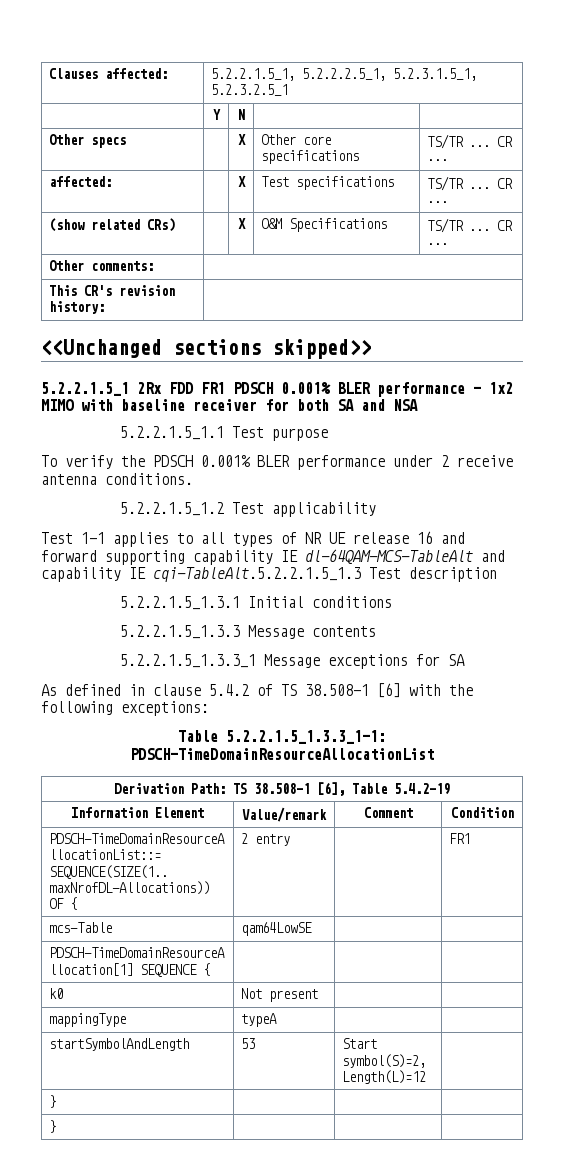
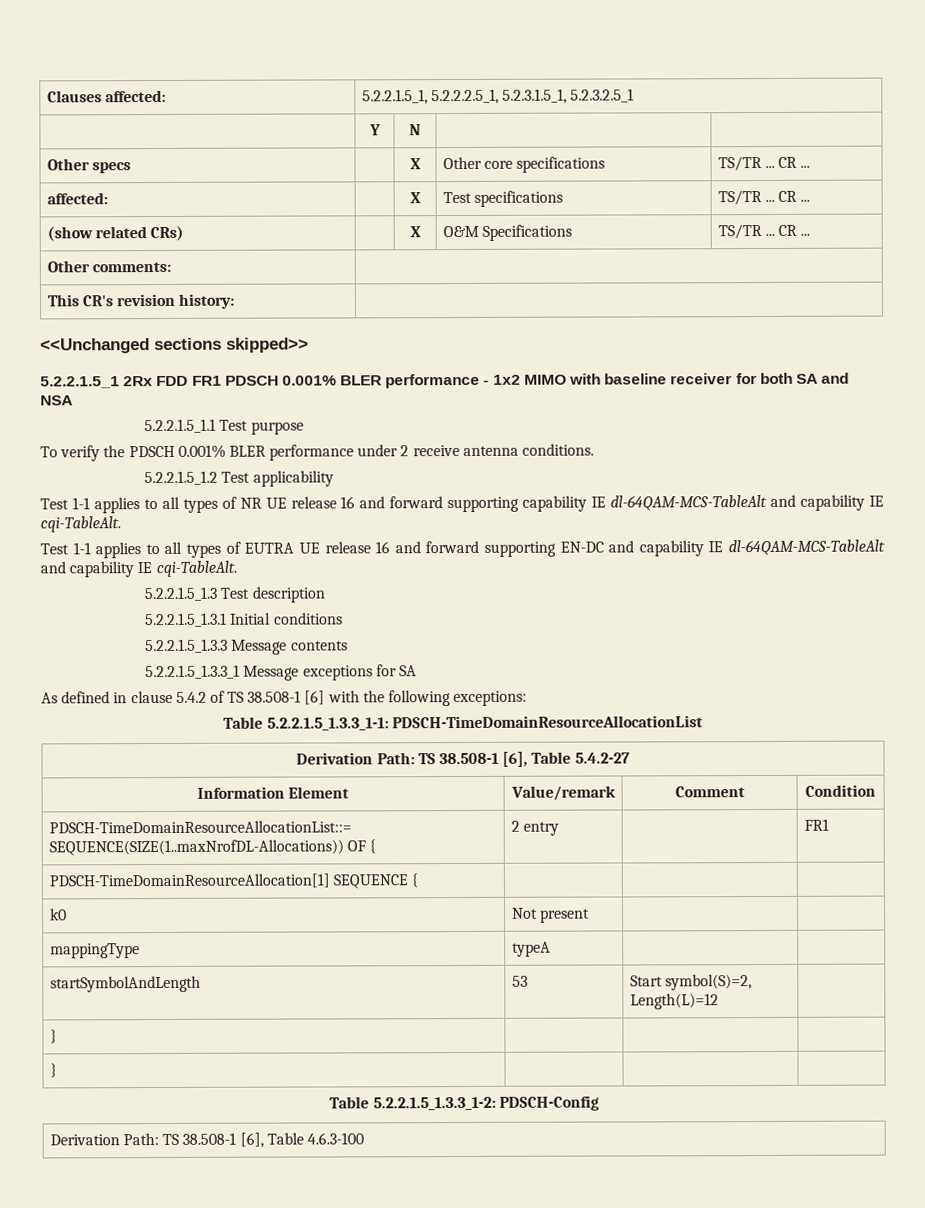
[153,567,361,582] cqi-TableAlt.5.2.2.1.5_1.3 -> [40,516,121,533] [40,539,885,559] [40,560,237,578] [144,586,218,602] cqi-TableAlt. // Test 1-1 applies to all types of EUTRA UE release 16 and forward supporting EN-DC and capability IE dl-64QAM-MCS-TableAlt and capability IE cqi-TableAlt. // 5.2.2.1.5_1.3
[394,783,450,795] 5.4.2-19 -> [574,752,630,764] 5.4.2-27
[49,922,113,933] [241,922,313,936] // mcs-Table | qam64LowSE | | -> (829, 824) none
(57, 1126) none -> [329,1095,599,1111] [49,1132,364,1148] // Table 5.2.2.1.5_1.3.3_1-2: PDSCH-Config // Derivation Path: TS 38.508-1 [6], Table 4.6.3-100

